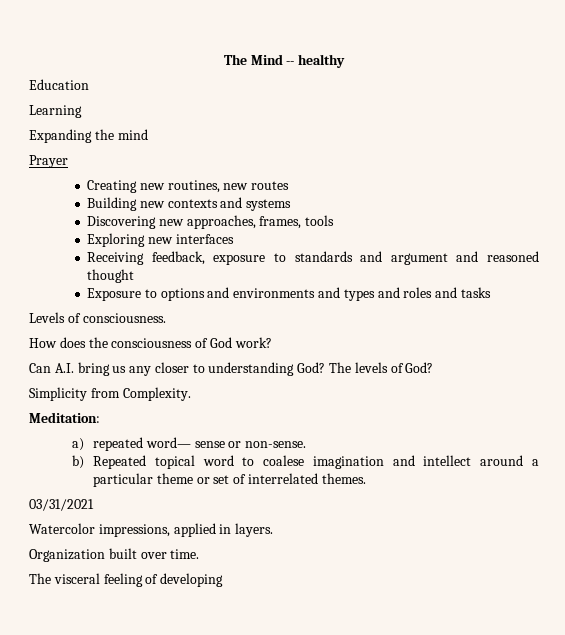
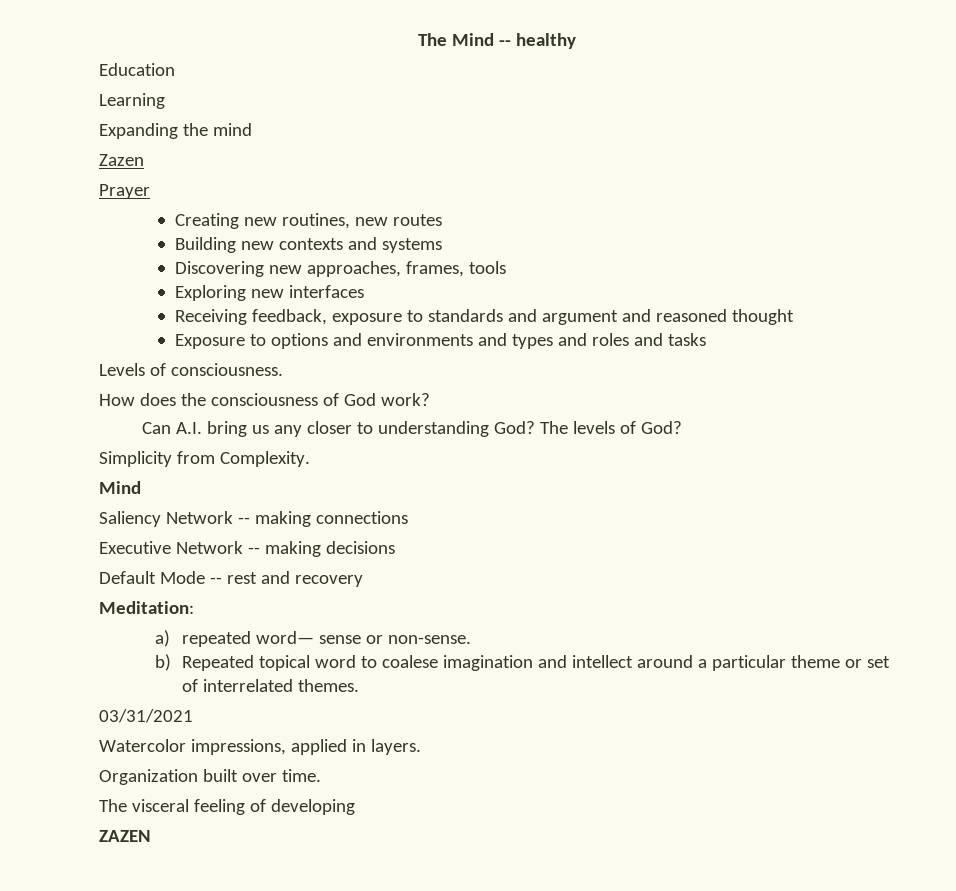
(148, 134) none -> [99,154,144,166] // Zazen
(191, 394) none -> [99,481,141,494] [99,511,408,527] [99,541,395,557] [99,571,363,587] // Mind // Saliency Network -- making connections // Executive Network -- making decisions // Default Mode -- rest and recovery
(224, 580) none -> [99,830,151,842] // ZAZEN

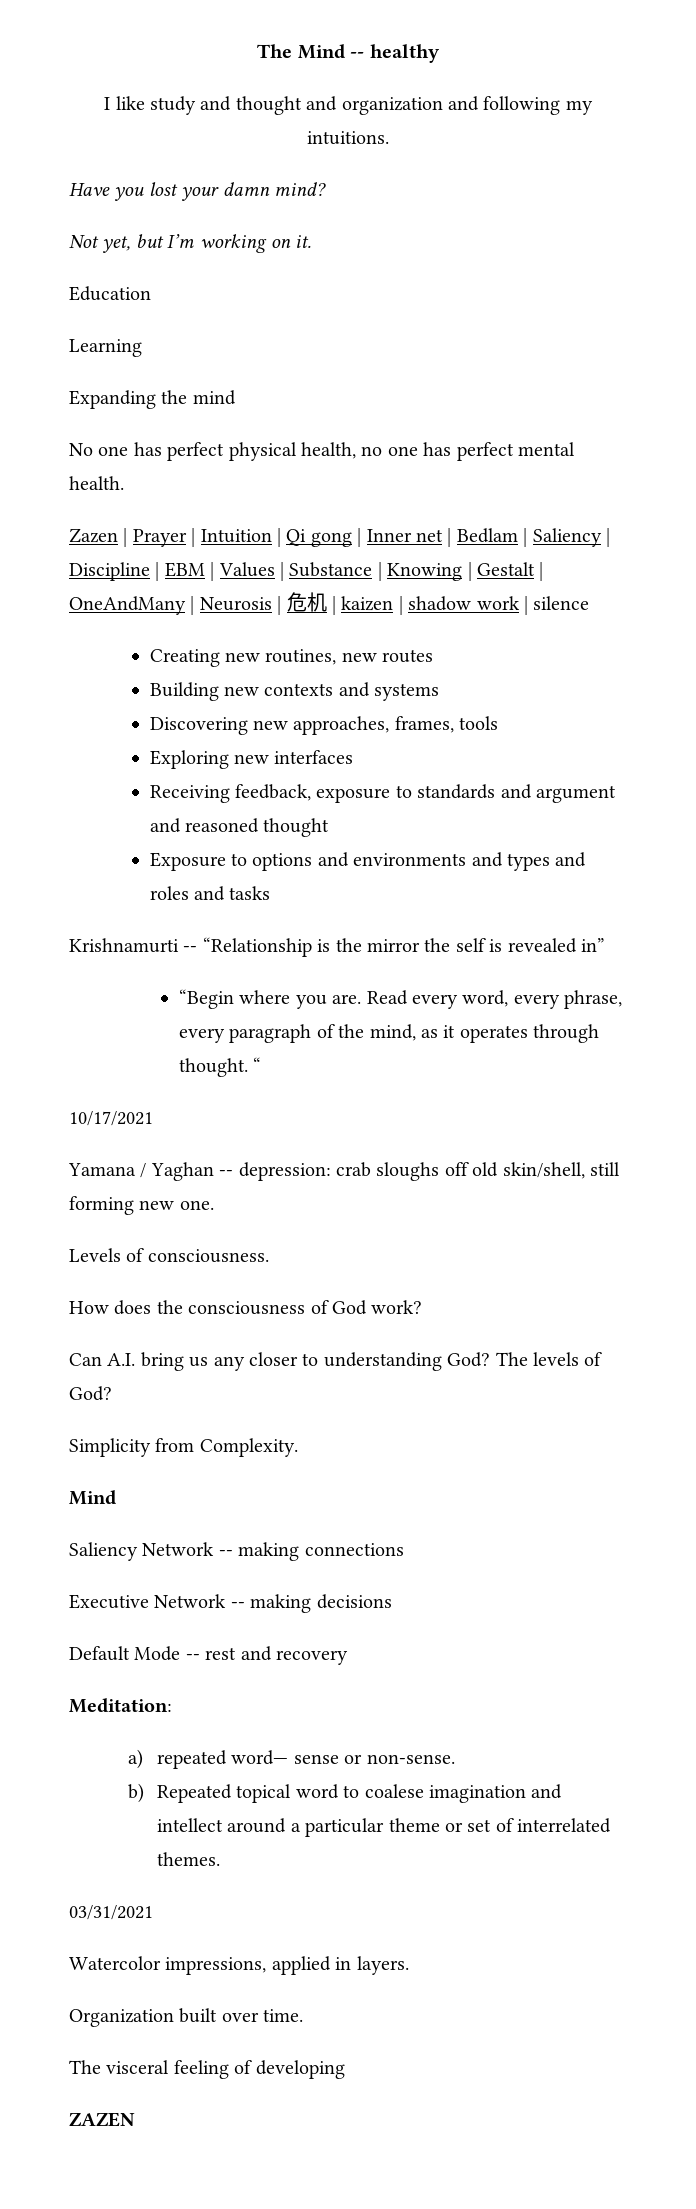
(576, 41) none -> [104,96,593,115] [307,131,389,145] [69,182,326,201] [69,234,312,253] // I like study and thought and organization and following my intuitions. // Have you lost your damn mind? // Not yet, but I’m working on it.
(252, 129) none -> [69,442,575,461] [69,476,124,490] // No one has perfect physical health, no one has perfect mental health.
(144, 160) // -> [123,528,128,547] |
(150, 191) none -> [191,528,610,547] [69,562,544,581] [69,592,590,615] | Intuition | Qi gong | Inner net | Bedlam | Saliency | Discipline | EBM | Values | Substance | Knowing | Gestalt | OneAndMany | Neurosis | 危机 | kaizen | shadow work | silence
(706, 339) none -> [69,937,605,957] [179,989,623,1009] [179,1024,600,1043] [179,1057,262,1077] [69,1111,153,1126] [68,1162,620,1181] [69,1196,214,1215] // Krishnamurti -- “Relationship is the mirror the self is revealed in” // “Begin where you are. Read every word, every phrase, every paragraph of the mind, as it operates through thought. “ // 10/17/2021 // Yamana / Yaghan -- depression: crab sloughs off old skin/shell, still forming new one.

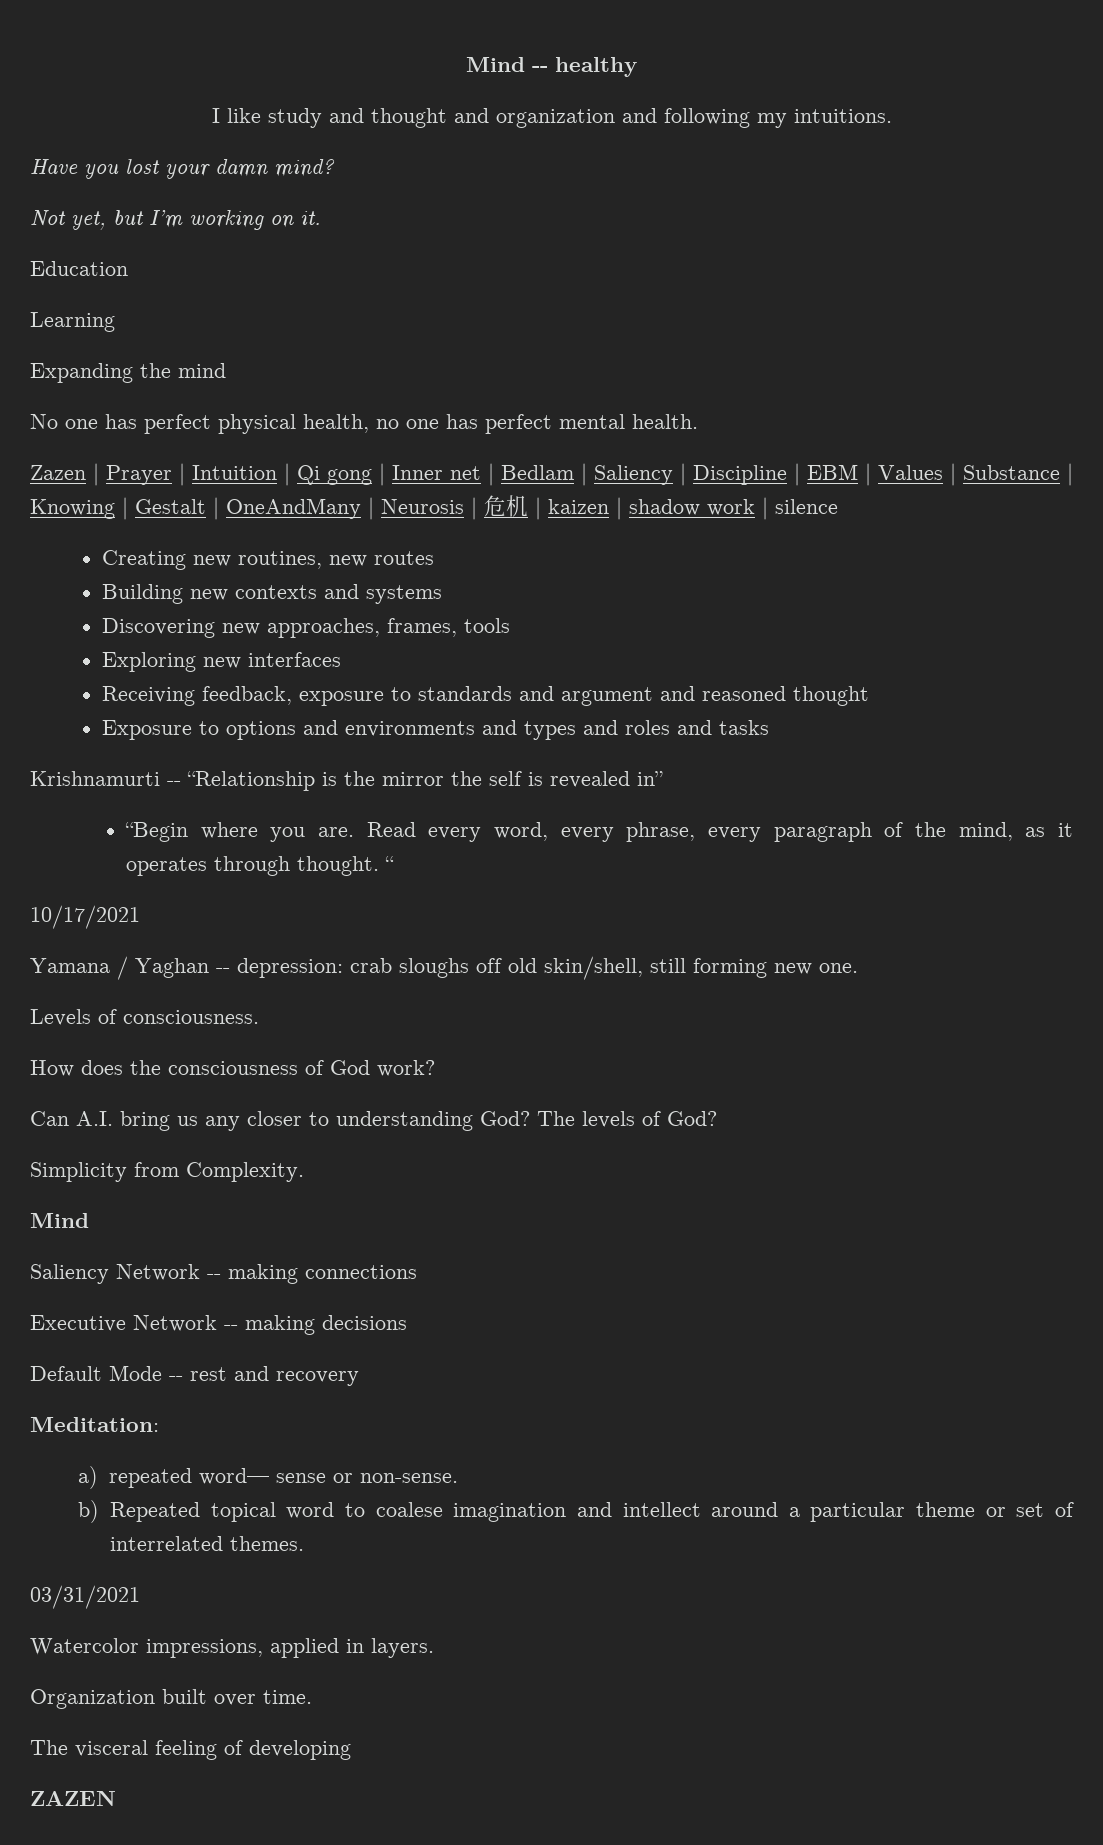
[257,44,293,58] The -> (466, 64) none

